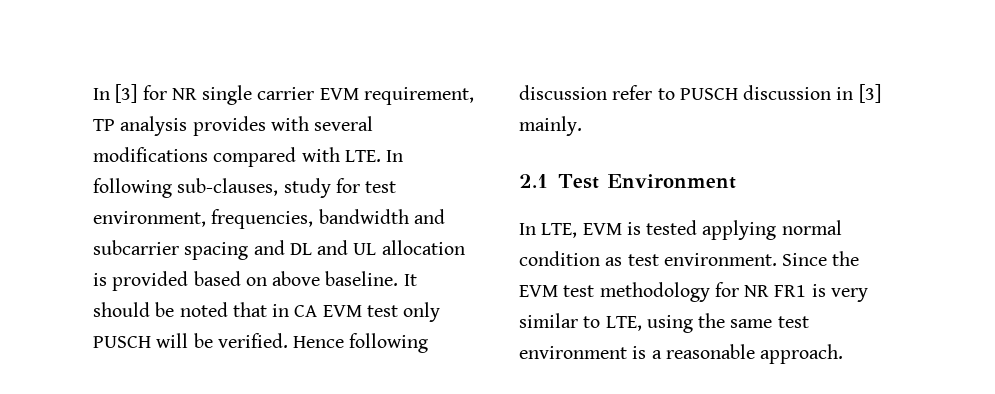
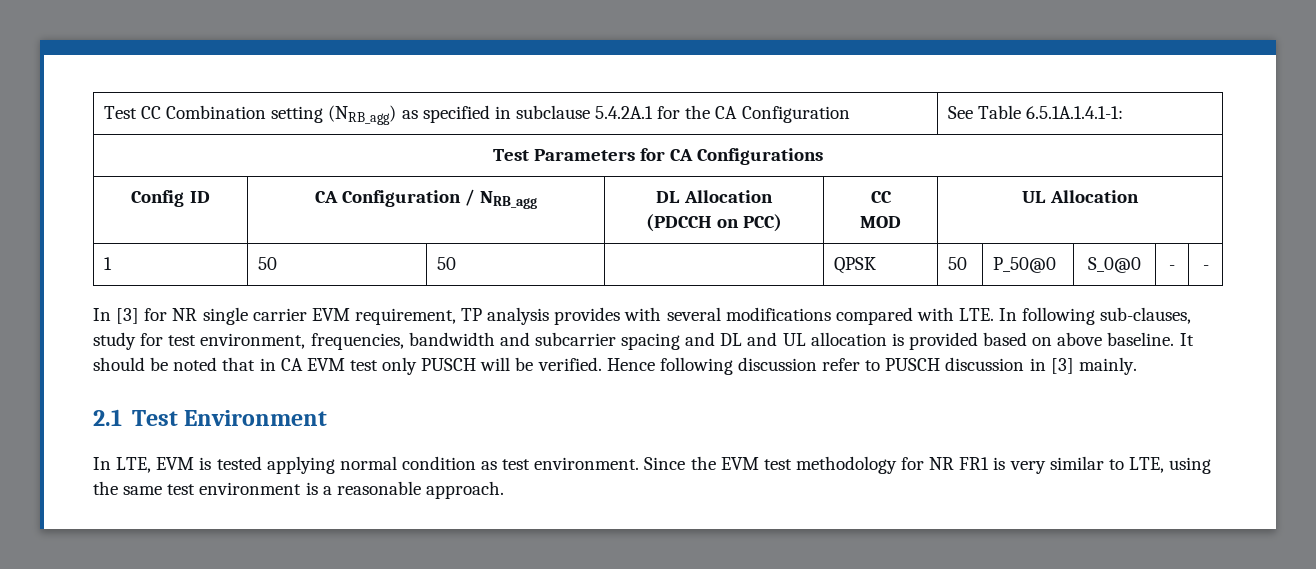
(93, 94) none -> [103,105,850,125] [947,105,1124,119] [492,148,824,165] [131,190,210,207] [314,189,538,209] [656,190,773,203] [645,214,783,232] [870,191,892,203] [860,216,901,228] [1022,190,1139,203] [103,257,112,270] [257,257,277,270] [436,257,456,270] [833,257,876,274] [947,257,967,270] [992,257,1056,273] [1088,257,1141,273] [1169,265,1175,270] [1202,265,1209,270] Test CC Combination setting (NRB_agg) as specified in subclause 5.4.2A.1 for the CA Configuration | See Table 6.5.1A.1.4.1-1: // Test Parameters for CA Configurations // Config ID | CA Configuration / NRB_agg | DL Allocation // (PDCCH on PCC) | CC // MOD | UL Allocation // 1 | 50 | 50 | | QPSK | 50 | P_50@0 | S_0@0 | - | - //

